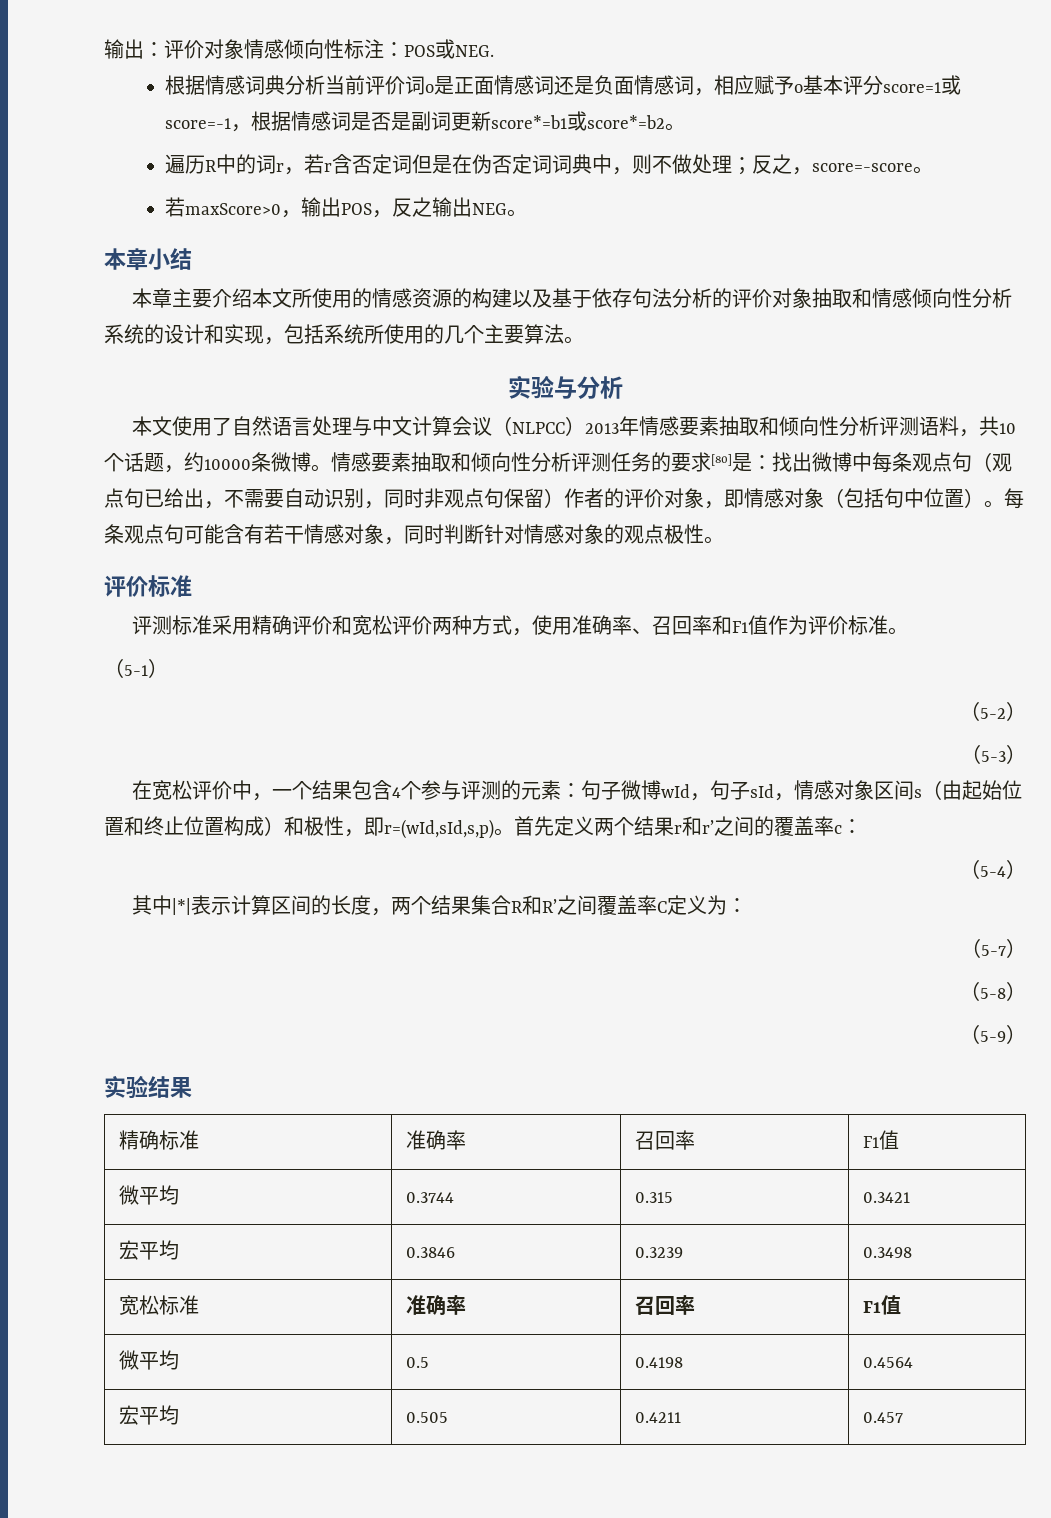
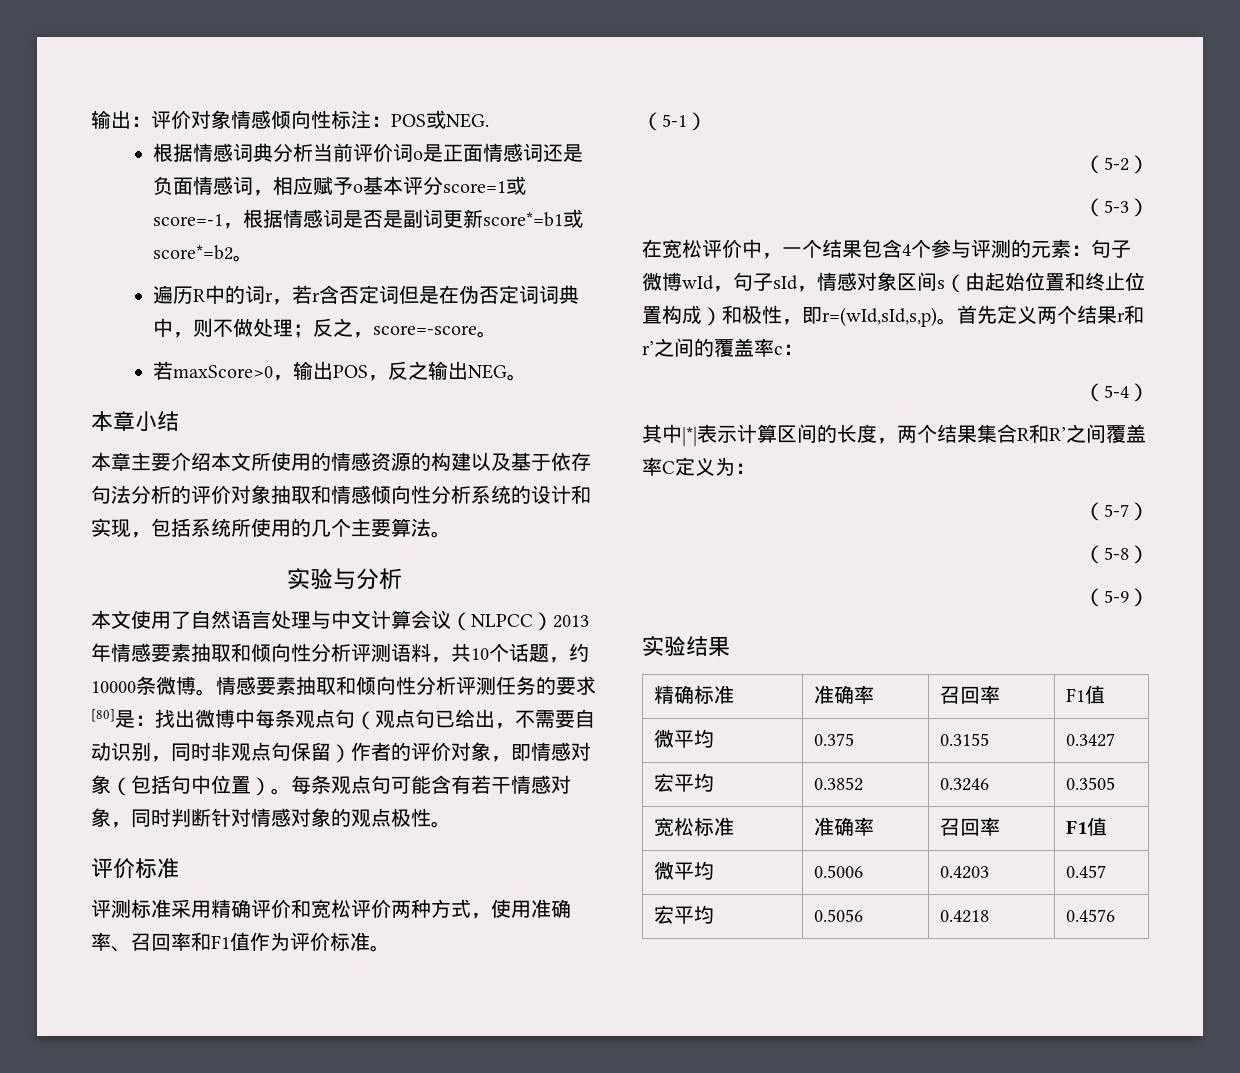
[405,1192,454,1203] [634,1192,673,1203] [862,1192,910,1203] [118,1240,179,1260] [405,1247,455,1258] [634,1247,683,1258] [862,1247,912,1258] 0.3744 | 0.315 | 0.3421 // 宏平均 | 0.3846 | 0.3239 | 0.3498 -> [813,733,854,746] [939,733,989,746] [1065,733,1115,747] [653,773,714,792] [813,777,863,791] [939,778,989,791] [1065,777,1115,790] 0.375 | 0.3155 | 0.3427 // 宏平均 | 0.3852 | 0.3246 | 0.3505
[405,1357,429,1368] [634,1357,683,1368] [862,1357,913,1368] [118,1405,179,1425] [405,1412,448,1423] [634,1412,681,1423] [862,1412,903,1423] 0.5 | 0.4198 | 0.4564 // 宏平均 | 0.505 | 0.4211 | 0.457 -> [813,865,863,878] [939,866,989,879] [1065,865,1106,878] [653,905,714,924] [813,909,863,922] [939,910,989,923] [1065,909,1115,922] 0.5006 | 0.4203 | 0.457 // 宏平均 | 0.5056 | 0.4218 | 0.4576

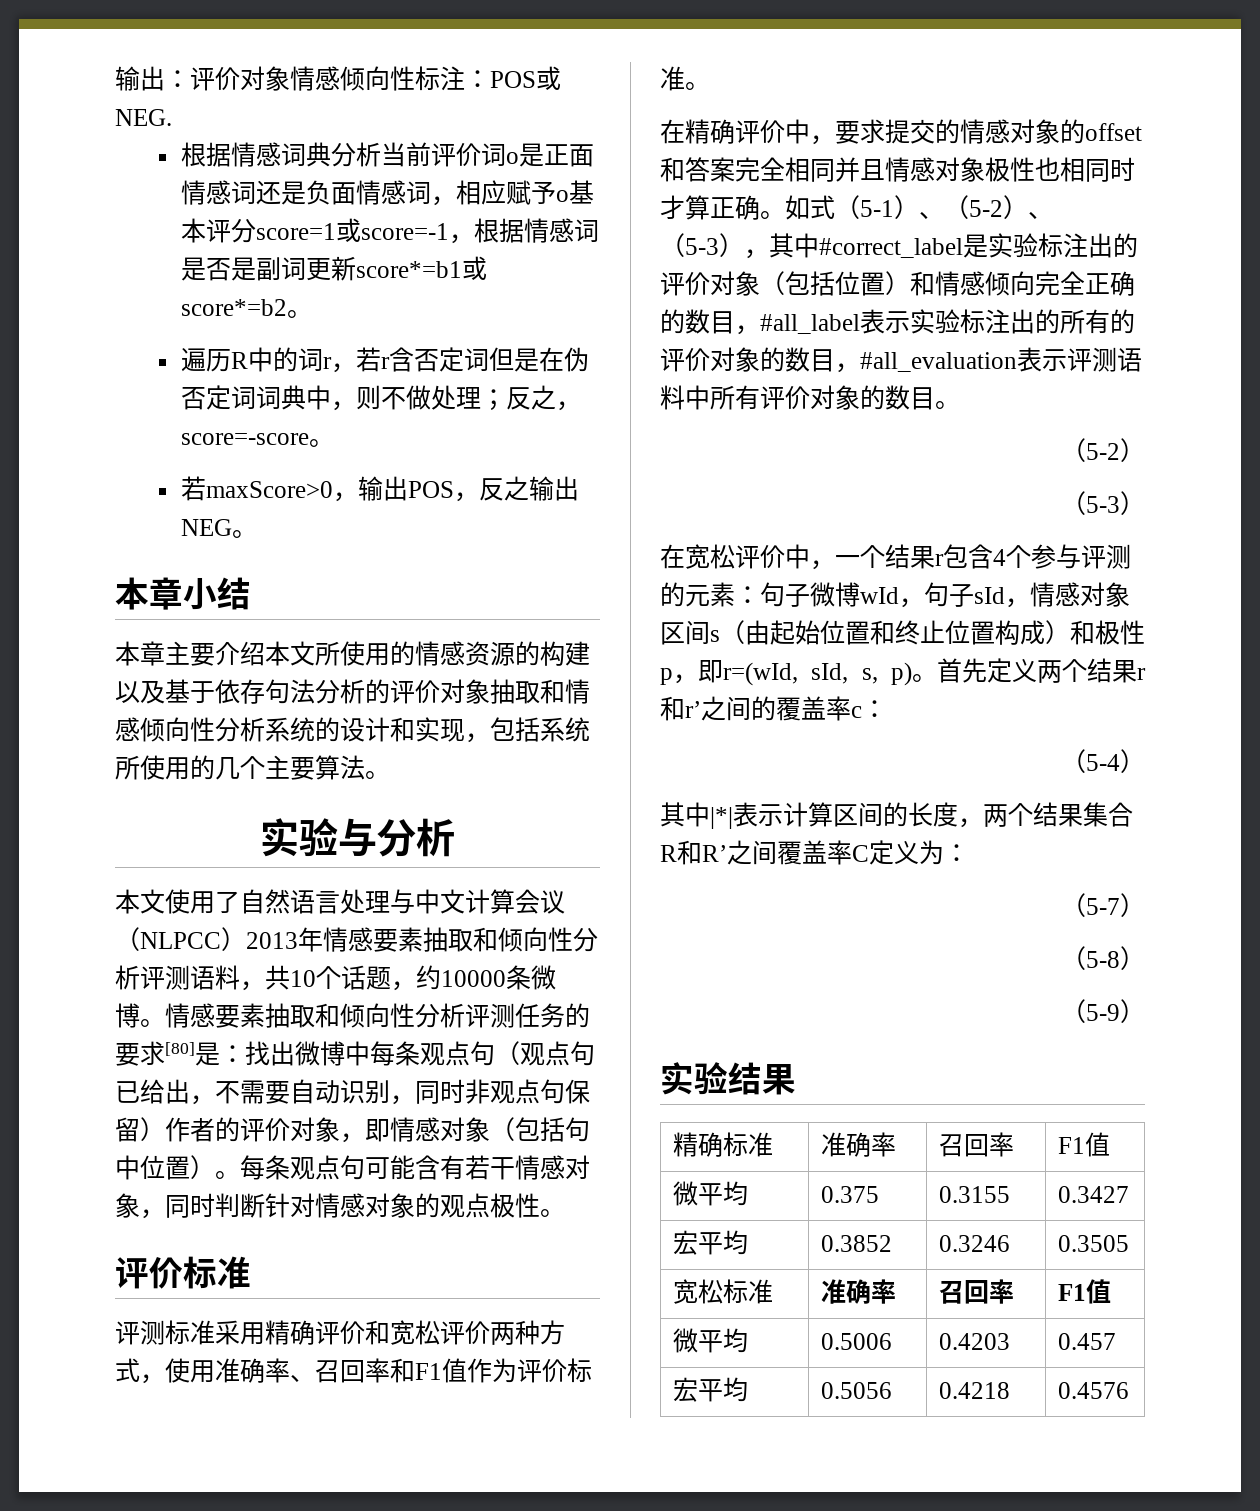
[642,112,707,131] （5-1） -> [660,119,1142,145] [660,157,1135,182] [660,195,1053,220] [660,233,1138,259] [660,271,1135,296] [660,309,1135,335] [660,347,1142,373] [660,385,960,410] 在精确评价中，要求提交的情感对象的offset和答案完全相同并且情感对象极性也相同时才算正确。如式（5-1）、（5-2）、（5-3），其中#correct_label是实验标注出的评价对象（包括位置）和情感倾向完全正确的数目，#all_label表示实验标注出的所有的评价对象的数目，#all_evaluation表示评测语料中所有评价对象的数目。
(862, 249) none -> [935,554,944,566] r
[782,307,937,327] ，即r=(wId,sId,s,p) -> [660,660,912,686] p，即r=(wId, sId, s, p)

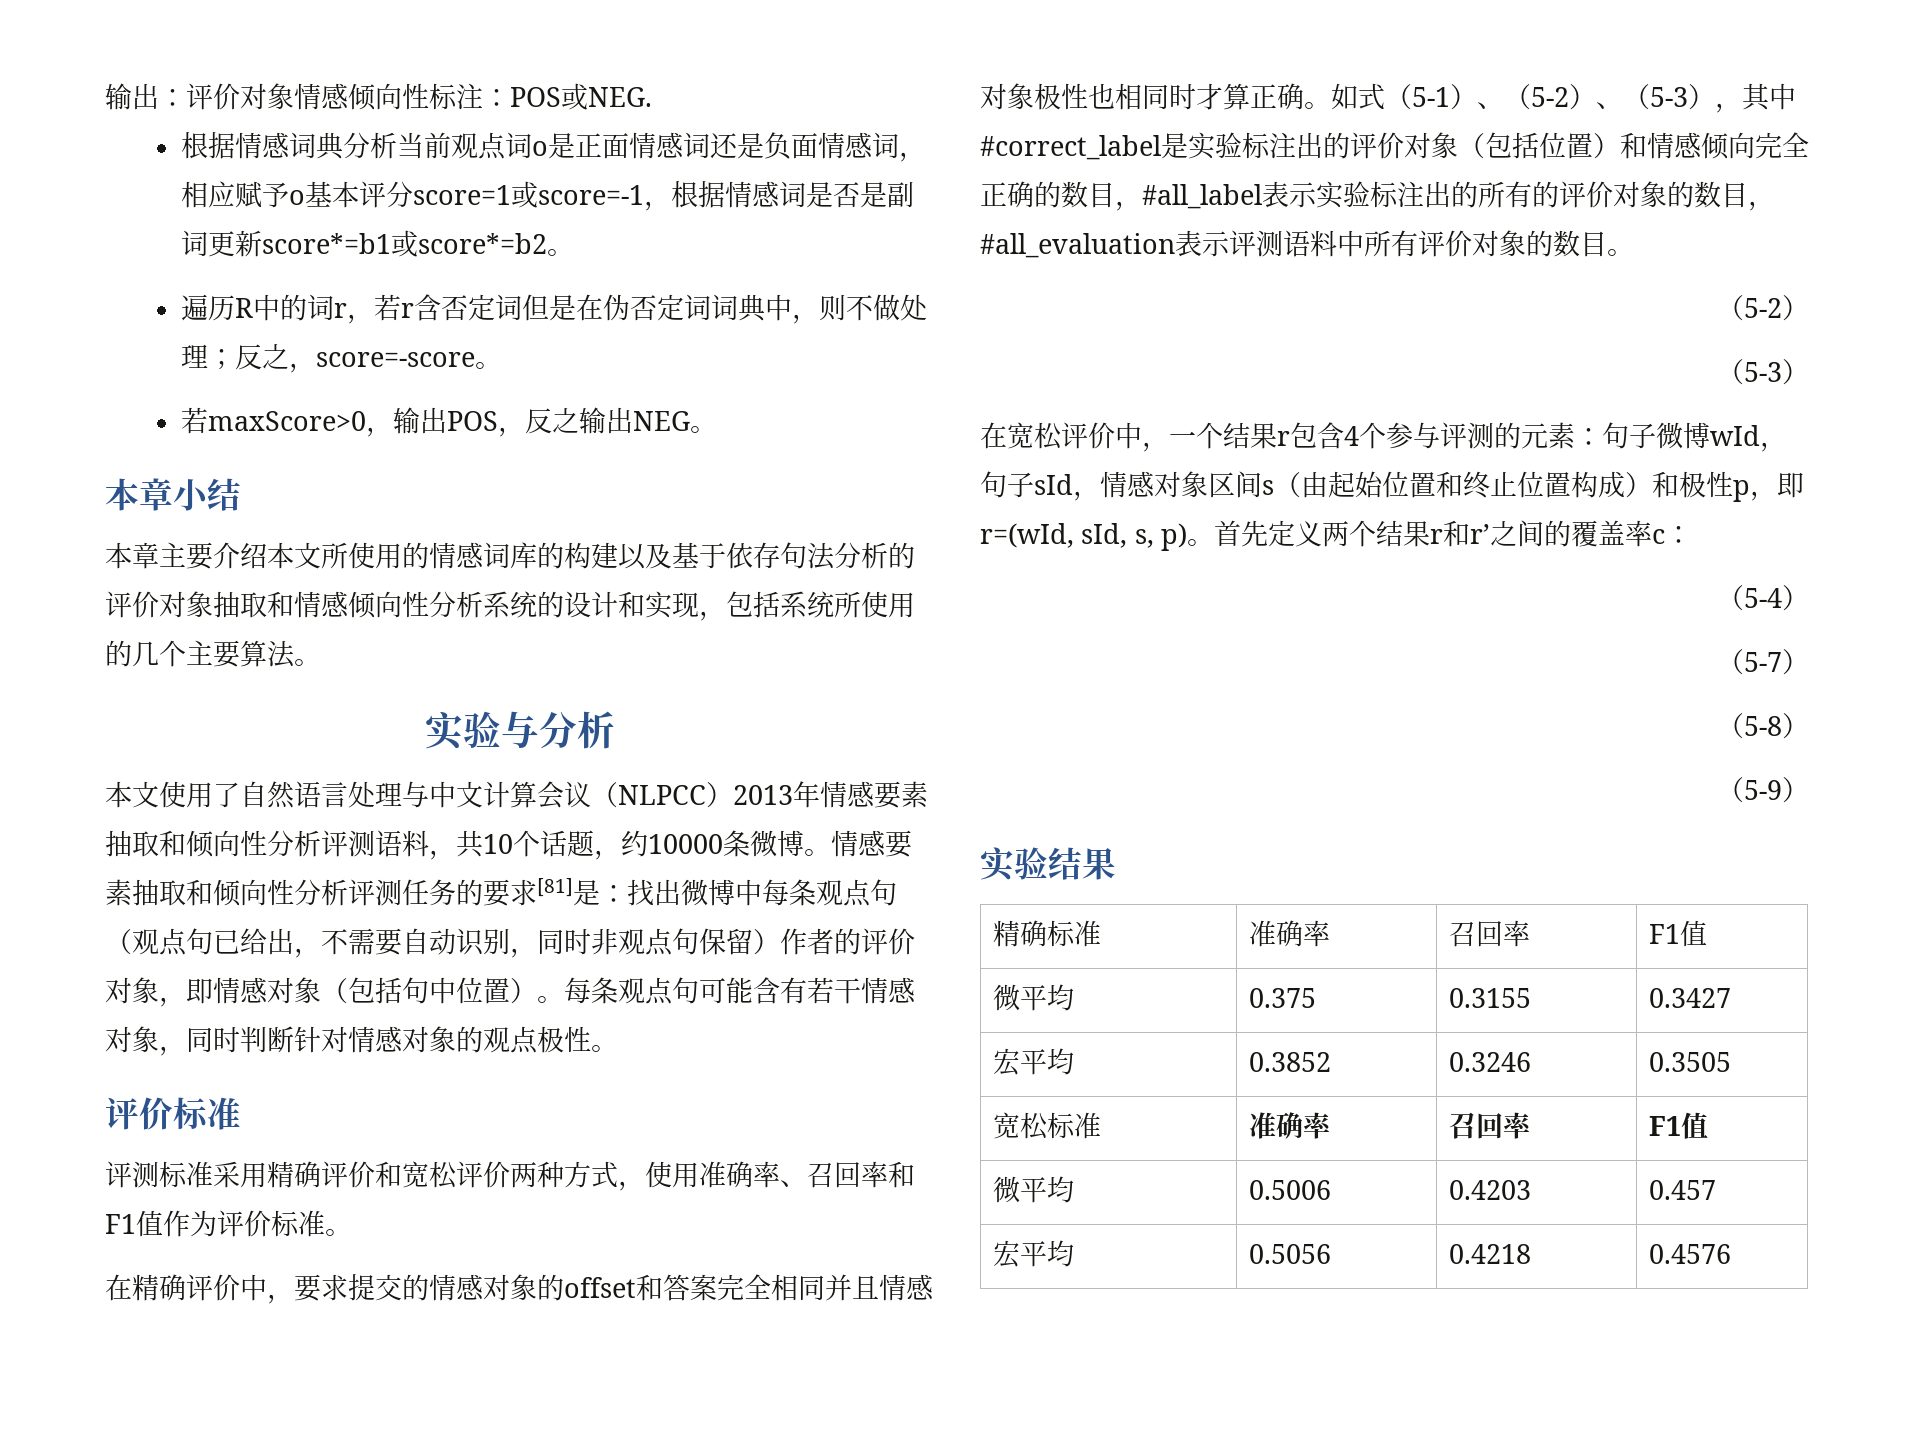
[431,143,482,167] 评价 -> [450,132,506,160] 观点
[465,641,515,666] 资源 -> [483,542,537,569] 词库
[165,1042,195,1056] [80] -> [537,878,573,897] [81]
[660,802,1133,829] [660,840,969,865] // 其中|*|表示计算区间的长度，两个结果集合R和R’之间覆盖率C定义为： -> (1809, 598) none

